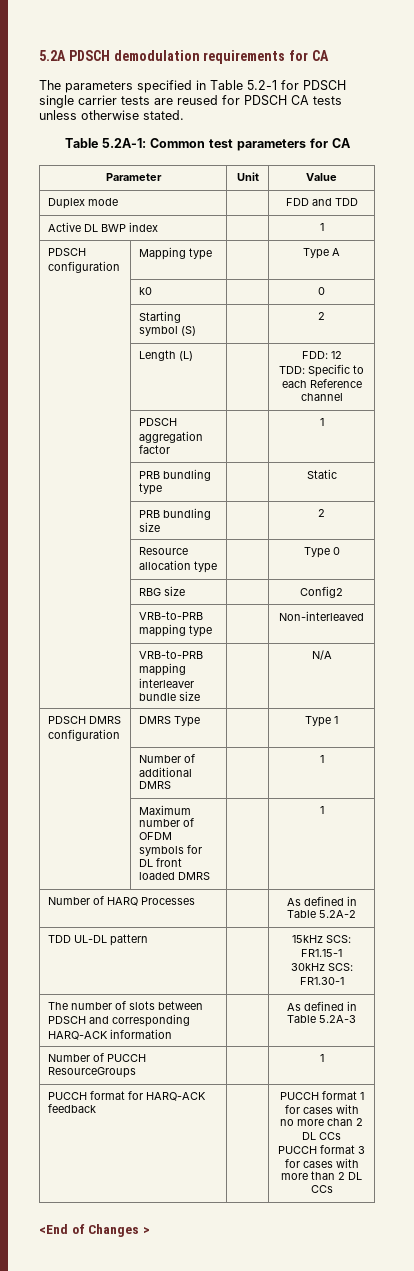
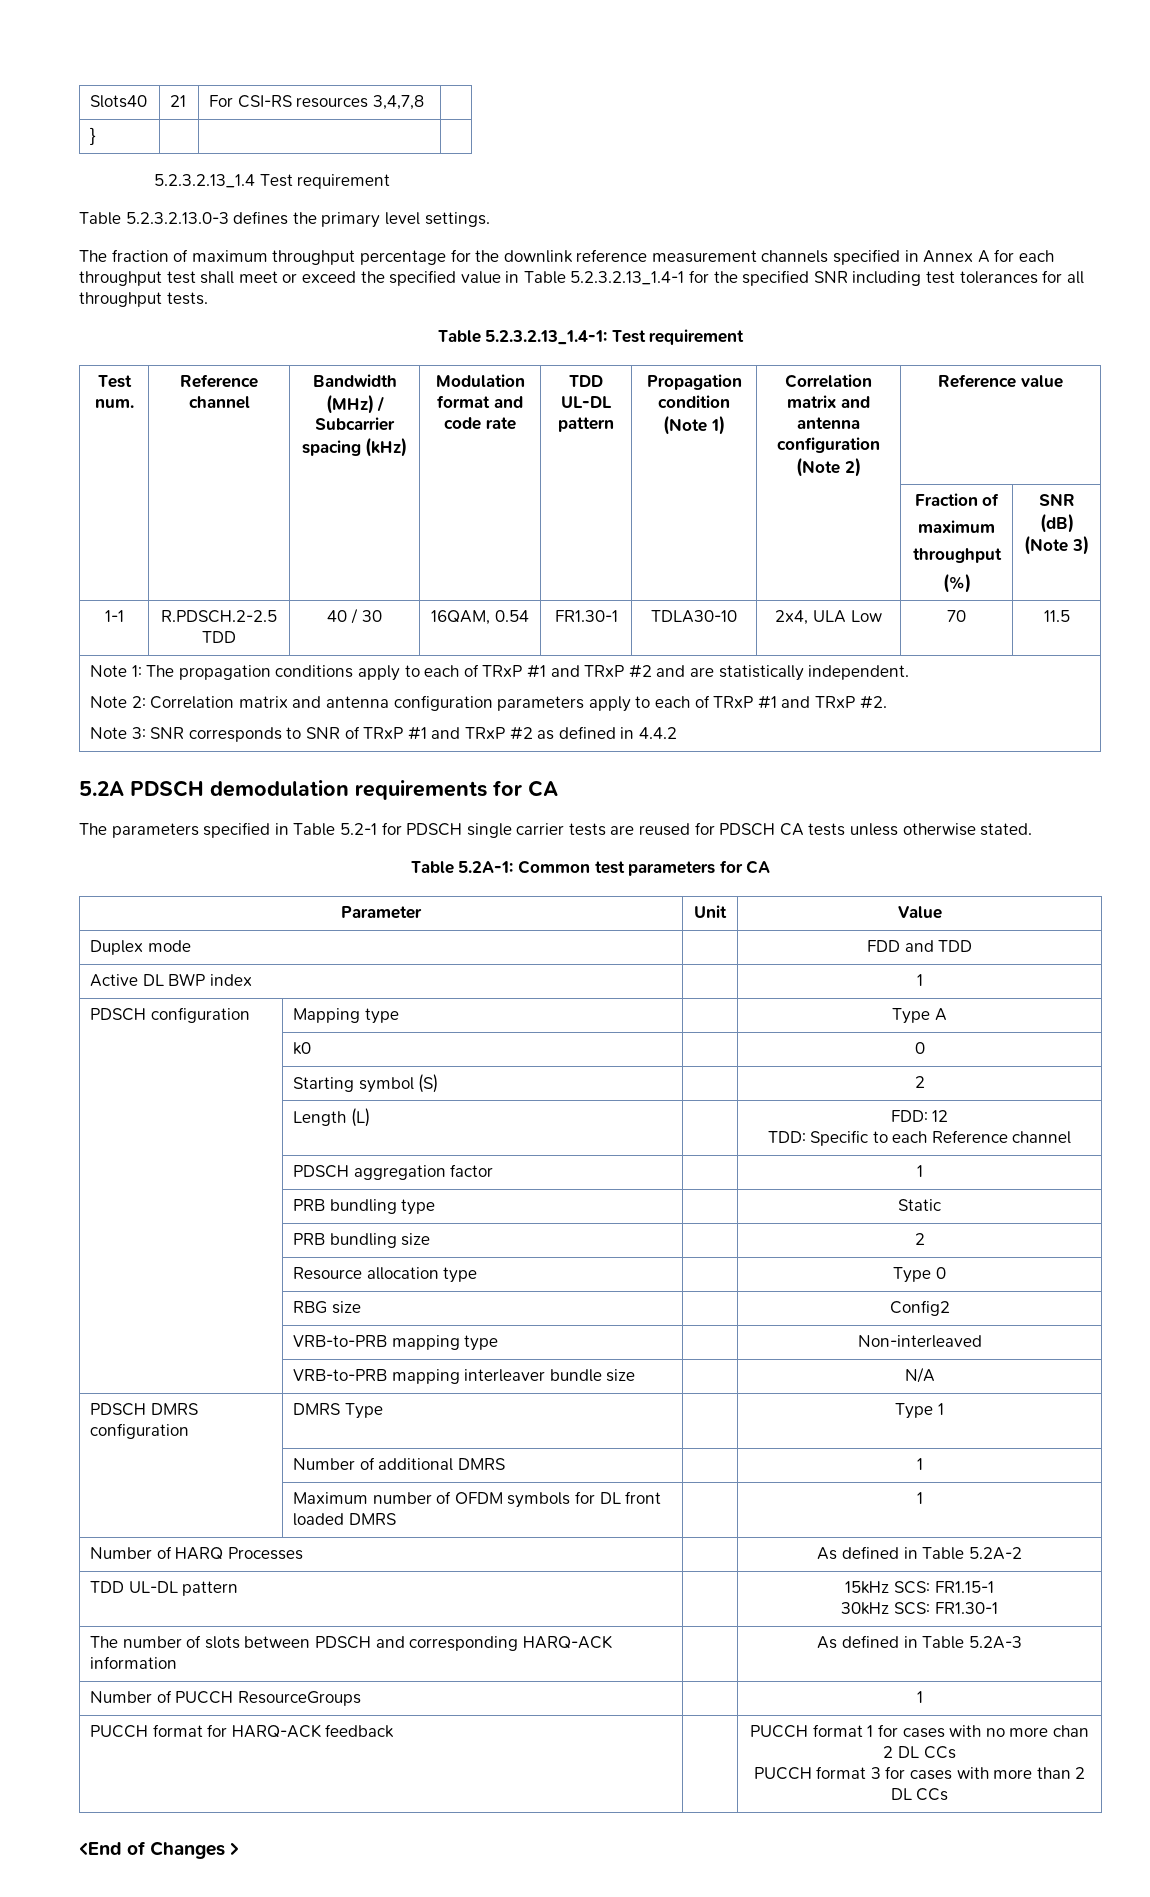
(39, 55) none -> [90,95,148,108] [170,95,187,107] [209,95,424,110] [90,127,97,145] [154,174,391,189] [79,211,490,228] [79,249,1055,265] [79,270,1084,286] [79,292,208,307] [437,329,745,345] [97,375,132,388] [94,399,134,408] [180,374,258,388] [188,396,250,409] [312,374,397,387] [325,394,385,414] [315,417,395,431] [301,437,408,457] [435,374,525,387] [437,395,523,408] [444,417,516,430] [569,375,603,387] [561,396,612,408] [558,417,614,432] [646,374,742,390] [658,395,730,408] [663,415,725,435] [785,374,872,388] [787,395,870,408] [797,417,860,430] [777,437,880,453] [796,457,861,477] [938,374,1063,388] [914,493,1000,506] [918,520,995,533] [912,548,1002,563] [942,573,971,593] [1038,493,1075,506] [1039,513,1074,533] [1024,535,1089,555] [104,610,124,622] [161,610,277,623] [202,631,236,643] [327,608,382,624] [431,610,529,625] [554,610,618,622] [651,610,737,623] [775,610,882,625] [947,610,966,622] [1043,610,1070,622] [90,664,910,681] [90,695,887,712] [90,726,677,742] Slots40 | 21 | For CSI-RS resources 3,4,7,8 | // } | | | // 5.2.3.2.13_1.4 Test requirement // Table 5.2.3.2.13.0-3 defines the primary level settings. // The fraction of maximum throughput percentage for the downlink reference measurement channels specified in Annex A for each throughput test shall meet or exceed the specified value in Table 5.2.3.2.13_1.4-1 for the specified SNR including test tolerances for all throughput tests. // Table 5.2.3.2.13_1.4-1: Test requirement // Test num. | Reference channel | Bandwidth (MHz) / Subcarrier spacing (kHz) | Modulation format and code rate | TDD UL-DL pattern | Propagation condition (Note 1) | Correlation matrix and antenna configuration (Note 2) | Reference value // | | | | | | | Fraction of // maximum // throughput // (%) | SNR (dB) (Note 3) // 1-1 | R.PDSCH.2-2.5 TDD | 40 / 30 | 16QAM, 0.54 | FR1.30-1 | TDLA30-10 | 2x4, ULA Low | 70 | 11.5 // Note 1: The propagation conditions apply to each of TRxP #1 and TRxP #2 and are statistically independent. // Note 2: Correlation matrix and antenna configuration parameters apply to each of TRxP #1 and TRxP #2. // Note 3: SNR corresponds to SNR of TRxP #1 and TRxP #2 as defined in 4.4.2 //

